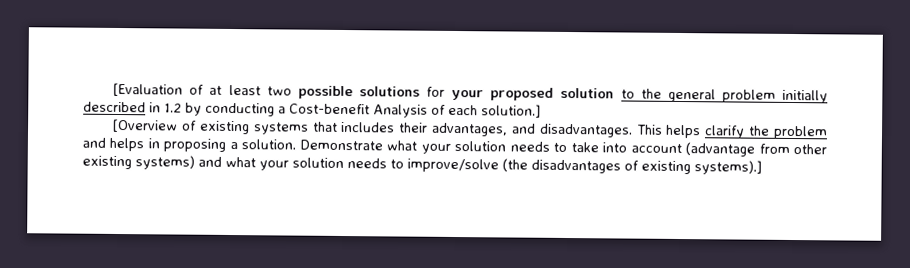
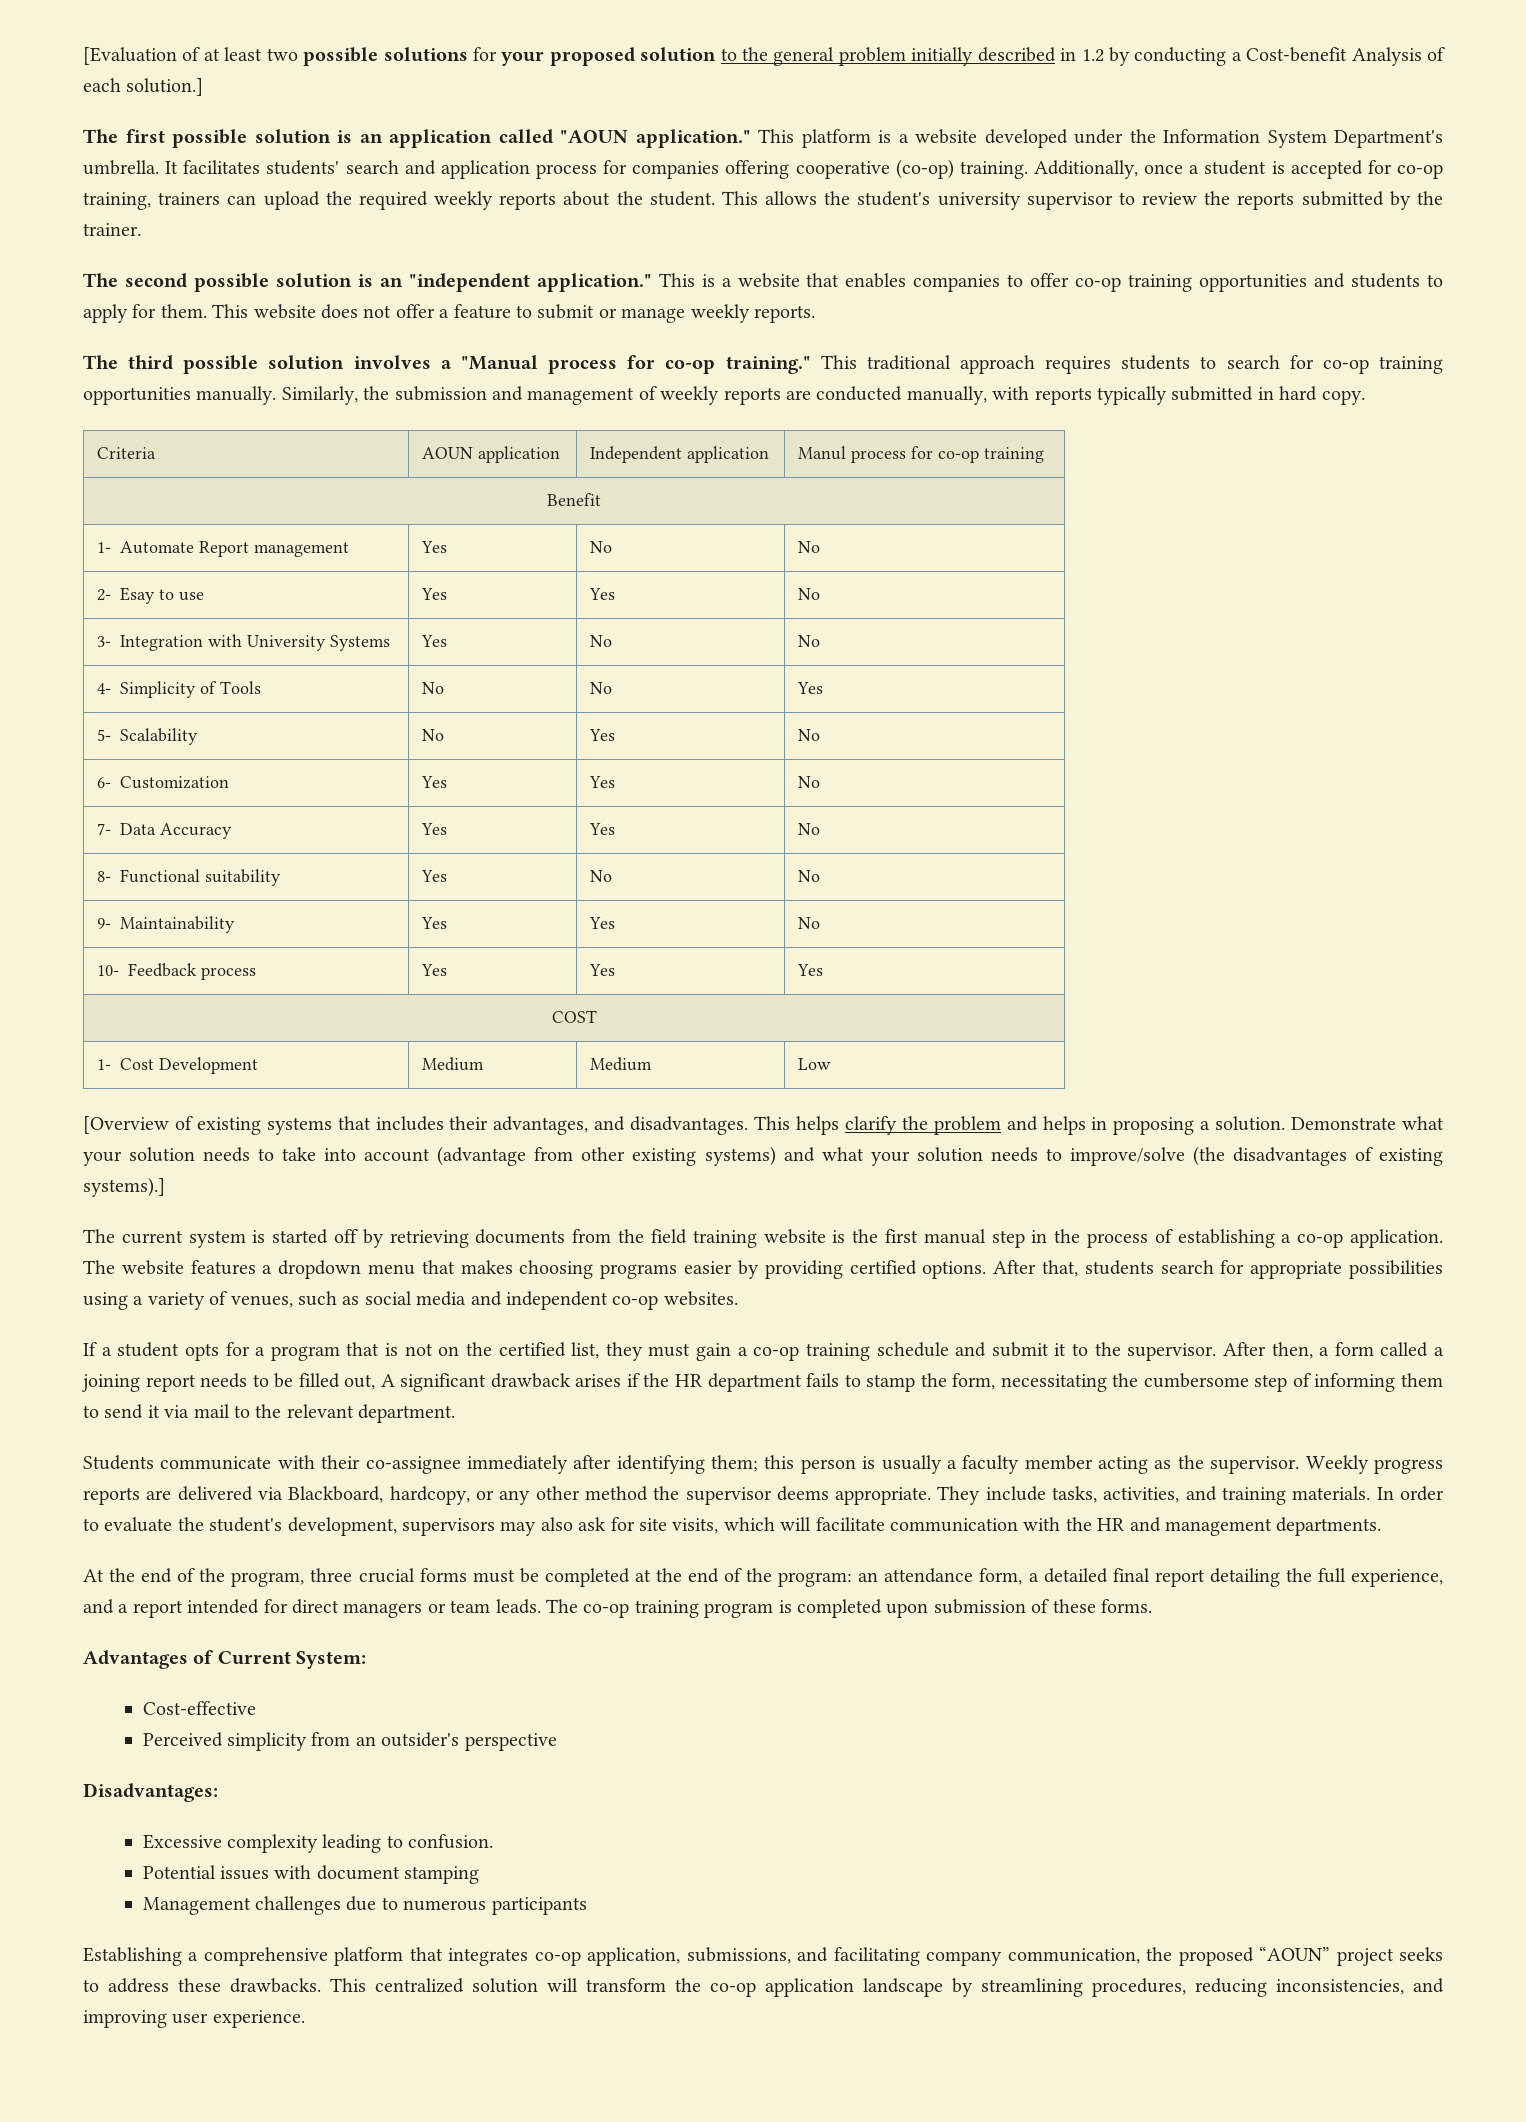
(541, 111) none -> [83,129,1443,148] [83,159,1443,179] [83,191,1443,210] [83,223,141,236] [83,273,1444,292] [83,304,815,323] [83,355,1444,374] [83,386,1365,405] [96,447,156,459] [421,446,560,463] [589,446,769,463] [797,446,1044,463] [547,493,601,506] [96,541,349,557] [420,541,447,553] [589,541,612,553] [797,541,820,553] [96,587,204,604] [420,588,447,600] [588,588,615,600] [797,588,820,600] [96,634,390,651] [420,635,447,647] [589,635,612,647] [797,635,820,647] [96,681,261,698] [421,682,444,694] [589,682,612,694] [796,682,823,694] [96,728,198,745] [421,729,444,741] [588,729,615,741] [797,729,820,741] [96,776,229,789] [420,776,447,788] [588,776,615,788] [797,776,820,788] [96,823,232,839] [420,823,447,835] [588,823,615,835] [797,823,820,835] [96,869,281,886] [420,870,447,882] [589,870,612,882] [797,870,820,882] [96,916,235,933] [420,917,447,929] [588,917,615,929] [797,917,820,929] [96,963,256,980] [420,964,447,976] [588,964,615,976] [796,964,823,976] [551,1010,597,1023] [96,1057,258,1074] [421,1057,484,1071] [589,1057,652,1071] [797,1058,831,1070] // The first possible solution is an application called "AOUN application." This platform is a website developed under the Information System Department's umbrella. It facilitates students' search and application process for companies offering cooperative (co-op) training. Additionally, once a student is accepted for co-op training, trainers can upload the required weekly reports about the student. This allows the student's university supervisor to review the reports submitted by the trainer. // The second possible solution is an "independent application." This is a website that enables companies to offer co-op training opportunities and students to apply for them. This website does not offer a feature to submit or manage weekly reports. // The third possible solution involves a "Manual process for co-op training." This traditional approach requires students to search for co-op training opportunities manually. Similarly, the submission and management of weekly reports are conducted manually, with reports typically submitted in hard copy. // Criteria | AOUN application | Independent application | Manul process for co-op training // Benefit // 1- Automate Report management | Yes | No | No // 2- Esay to use | Yes | Yes | No // 3- Integration with University Systems | Yes | No | No // 4- Simplicity of Tools | No | No | Yes // 5- Scalability | No | Yes | No // 6- Customization | Yes | Yes | No // 7- Data Accuracy | Yes | Yes | No // 8- Functional suitability | Yes | No | No // 9- Maintainability | Yes | Yes | No // 10- Feedback process | Yes | Yes | Yes // COST // 1- Cost Development | Medium | Medium | Low
(762, 167) none -> [83,1229,1443,1248] [83,1260,1444,1279] [83,1291,738,1310] [83,1342,1444,1361] [82,1373,1443,1392] [83,1404,456,1423] [83,1455,1443,1474] [83,1486,1444,1505] [83,1517,1382,1536] [83,1568,1444,1587] [83,1599,1152,1618] [83,1650,367,1669] [142,1701,256,1715] [142,1732,557,1751] [83,1783,218,1802] [142,1834,494,1853] [142,1865,480,1884] [142,1896,587,1915] [83,1946,1444,1966] [83,1978,1444,1997] [83,2010,305,2028] // The current system is started off by retrieving documents from the field training website is the first manual step in the process of establishing a co-op application. The website features a dropdown menu that makes choosing programs easier by providing certified options. After that, students search for appropriate possibilities using a variety of venues, such as social media and independent co-op websites. // If a student opts for a program that is not on the certified list, they must gain a co-op training schedule and submit it to the supervisor. After then, a form called a joining report needs to be filled out, A significant drawback arises if the HR department fails to stamp the form, necessitating the cumbersome step of informing them to send it via mail to the relevant department. // Students communicate with their co-assignee immediately after identifying them; this person is usually a faculty member acting as the supervisor. Weekly progress reports are delivered via Blackboard, hardcopy, or any other method the supervisor deems appropriate. They include tasks, activities, and training materials. In order to evaluate the student's development, supervisors may also ask for site visits, which will facilitate communication with the HR and management departments. // At the end of the program, three crucial forms must be completed at the end of the program: an attendance form, a detailed final report detailing the full experience, and a report intended for direct managers or team leads. The co-op training program is completed upon submission of these forms. // Advantages of Current System: // Cost-effective // Perceived simplicity from an outsider's perspective // Disadvantages: // Excessive complexity leading to confusion. // Potential issues with document stamping // Management challenges due to numerous participants // Establishing a comprehensive platform that integrates co-op application, submissions, and facilitating company communication, the proposed “AOUN” project seeks to address these drawbacks. This centralized solution will transform the co-op application landscape by streamlining procedures, reducing inconsistencies, and improving user experience.

